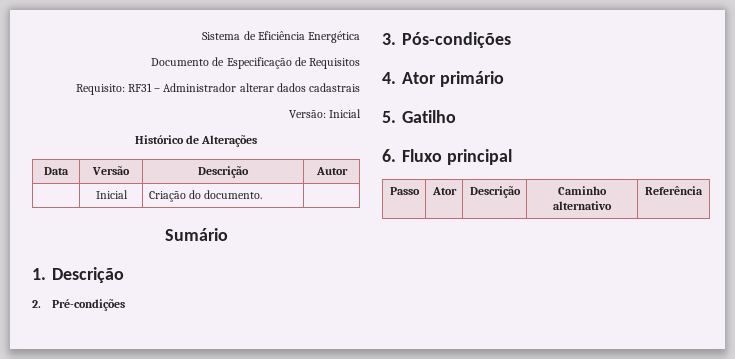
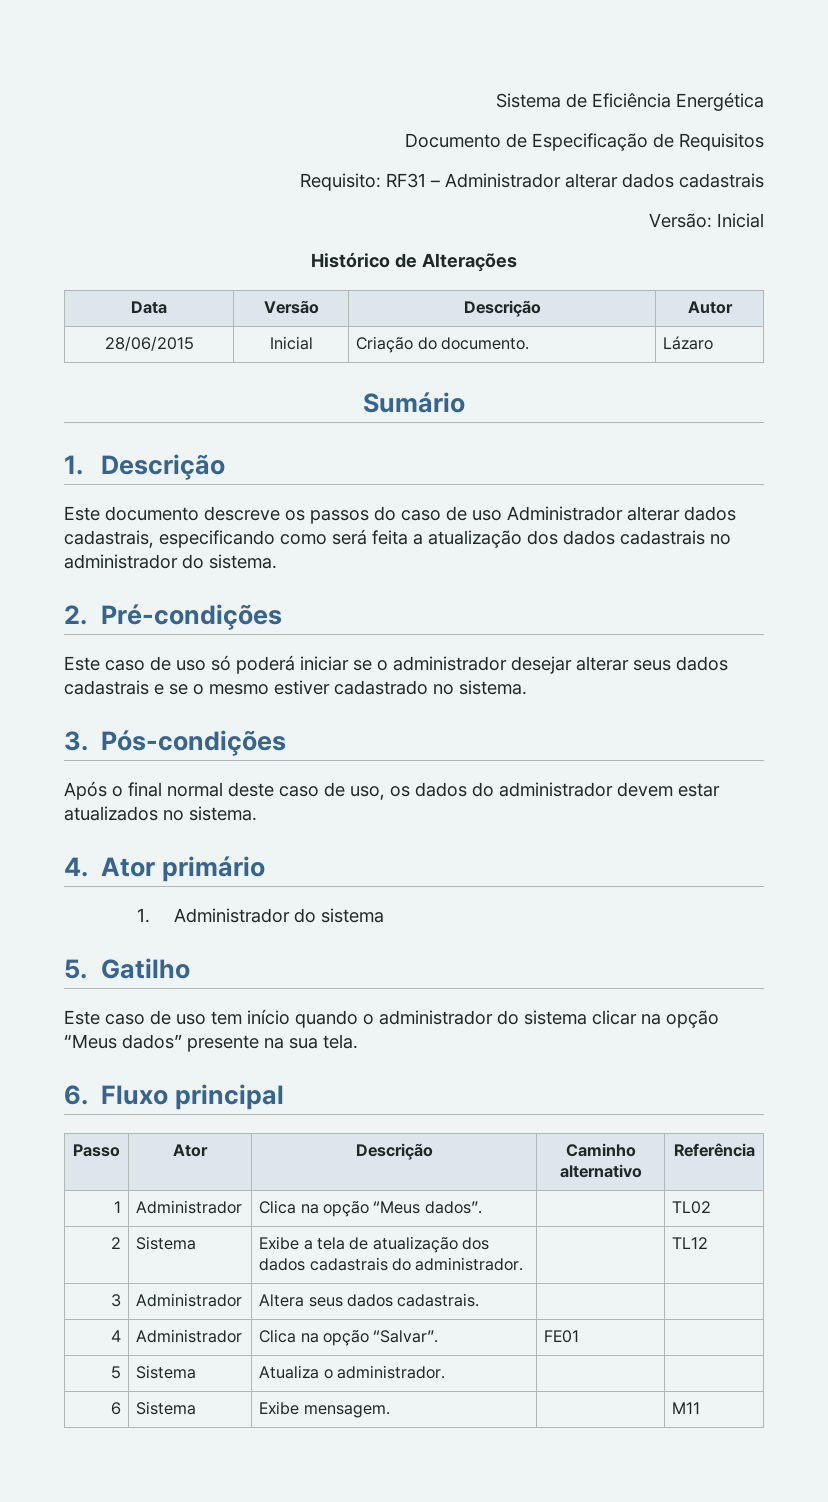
(348, 171) none -> [104,336,194,351] 28/06/2015
(263, 194) none -> [663,336,714,350] Lázaro
[32,299,126,311] [382,32,512,48] [382,71,504,87] [382,110,457,123] 2. Pré-condições // 3. Pós-condições // 4. Ator primário // 5. Gatilho -> [64,506,736,524] [64,529,731,548] [64,554,277,569] [64,604,282,630] [64,655,728,674] [64,680,527,695] [64,730,286,756] [64,781,720,800] [64,806,257,821] [64,856,265,882] [137,908,385,923] [64,958,190,979] [64,1009,719,1028] [64,1034,358,1052] Este documento descreve os passos do caso de uso Administrador alterar dados cadastrais, especificando como será feita a atualização dos dados cadastrais no administrador do sistema. // 2. Pré-condições // Este caso de uso só poderá iniciar se o administrador desejar alterar seus dados cadastrais e se o mesmo estiver cadastrado no sistema. // 3. Pós-condições // Após o final normal deste caso de uso, os dados do administrador devem estar atualizados no sistema. // 4. Ator primário // 1. Administrador do sistema // 5. Gatilho // Este caso de uso tem início quando o administrador do sistema clicar na opção “Meus dados” presente na sua tela.
(703, 190) none -> [113,1201,121,1213] [136,1200,243,1214] [259,1200,482,1217] [672,1201,712,1214] [110,1237,121,1249] [136,1236,197,1250] [259,1236,490,1253] [259,1257,524,1271] [672,1237,709,1249] [110,1294,121,1307] [136,1293,243,1307] [259,1293,480,1307] [110,1330,121,1342] [136,1329,243,1343] [259,1329,439,1346] [544,1330,580,1343] [110,1366,121,1379] [136,1365,197,1379] [259,1365,445,1379] [110,1402,121,1415] [136,1401,197,1415] [259,1401,390,1418] [672,1402,701,1414] // 1 | Administrador | Clica na opção “Meus dados”. | | TL02 // 2 | Sistema | Exibe a tela de atualização dos dados cadastrais do administrador. | | TL12 // 3 | Administrador | Altera seus dados cadastrais. | | // 4 | Administrador | Clica na opção “Salvar”. | FE01 | // 5 | Sistema | Atualiza o administrador. | | // 6 | Sistema | Exibe mensagem. | | M11

